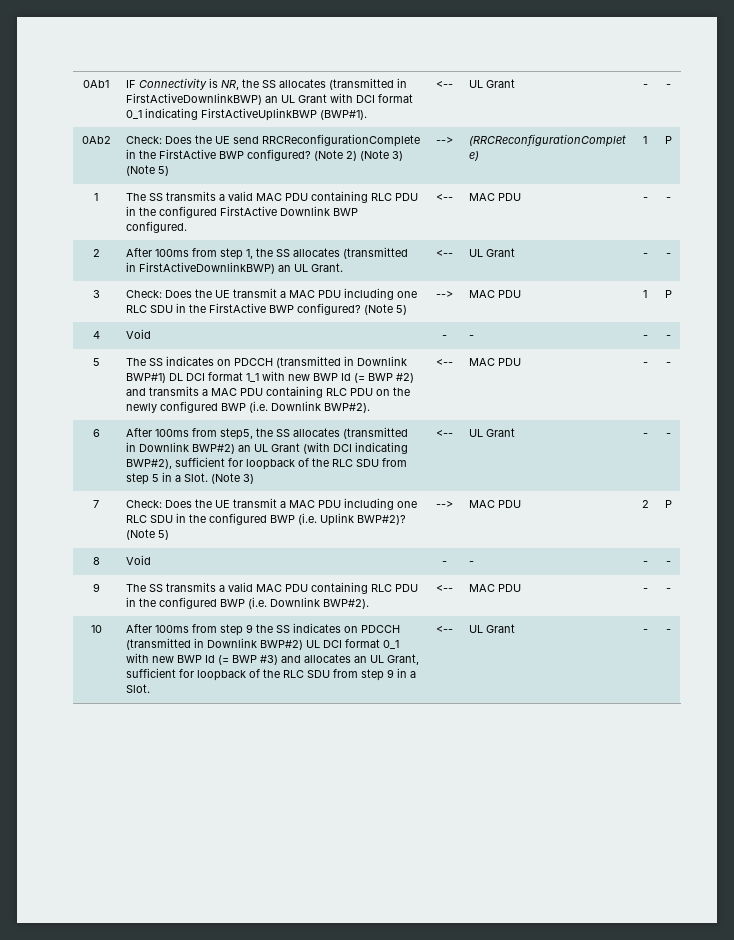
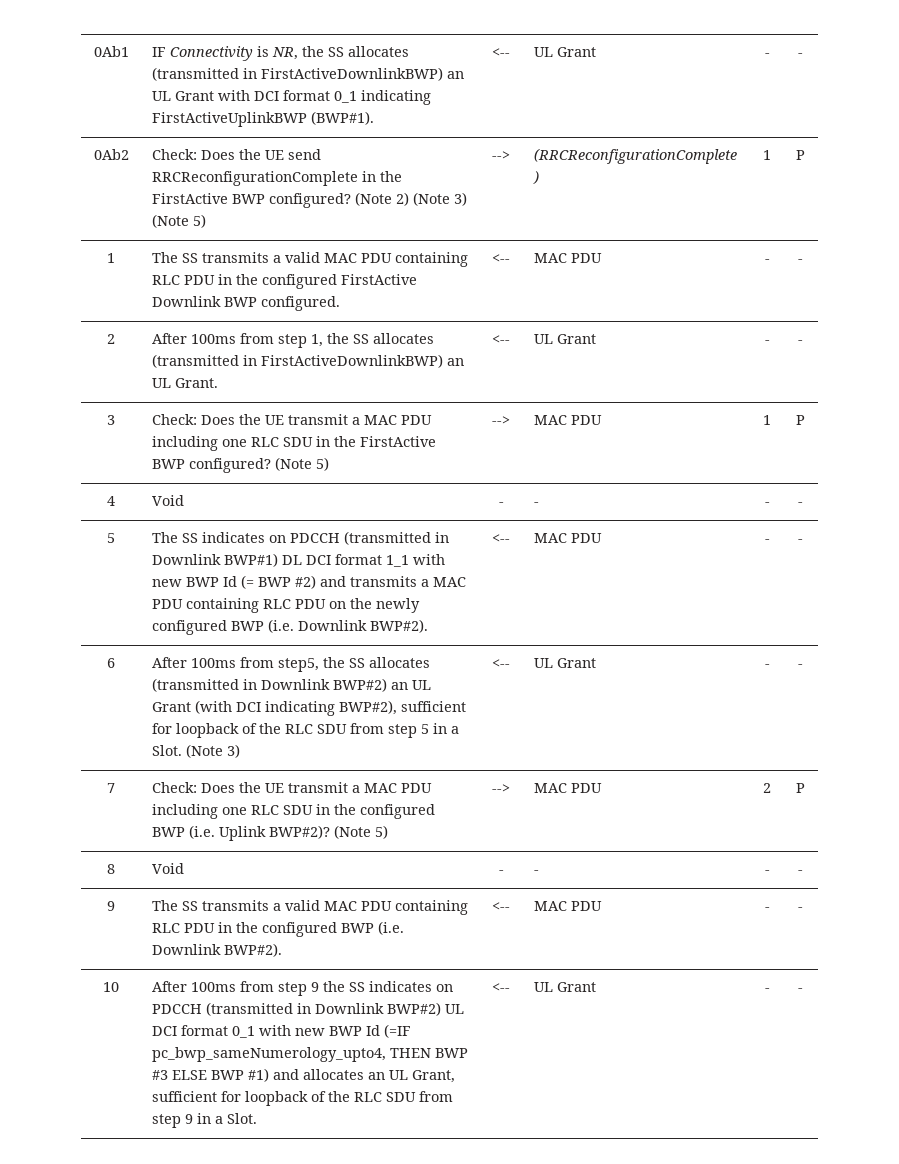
[217,655,278,665] (= BWP #3) -> [383,1024,411,1038] [151,1047,468,1062] [151,1068,269,1082] (=IF pc_bwp_sameNumerology_upto4, THEN BWP #3 ELSE BWP #1)

